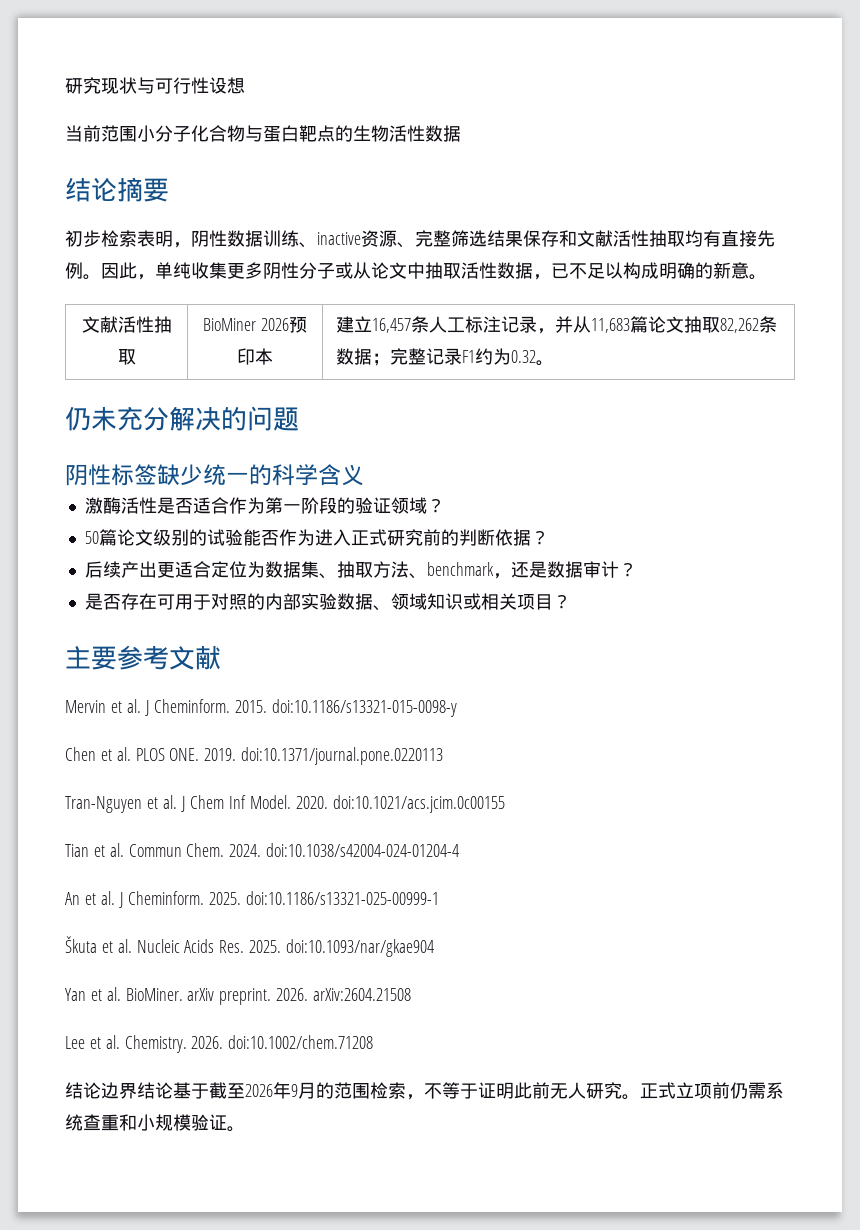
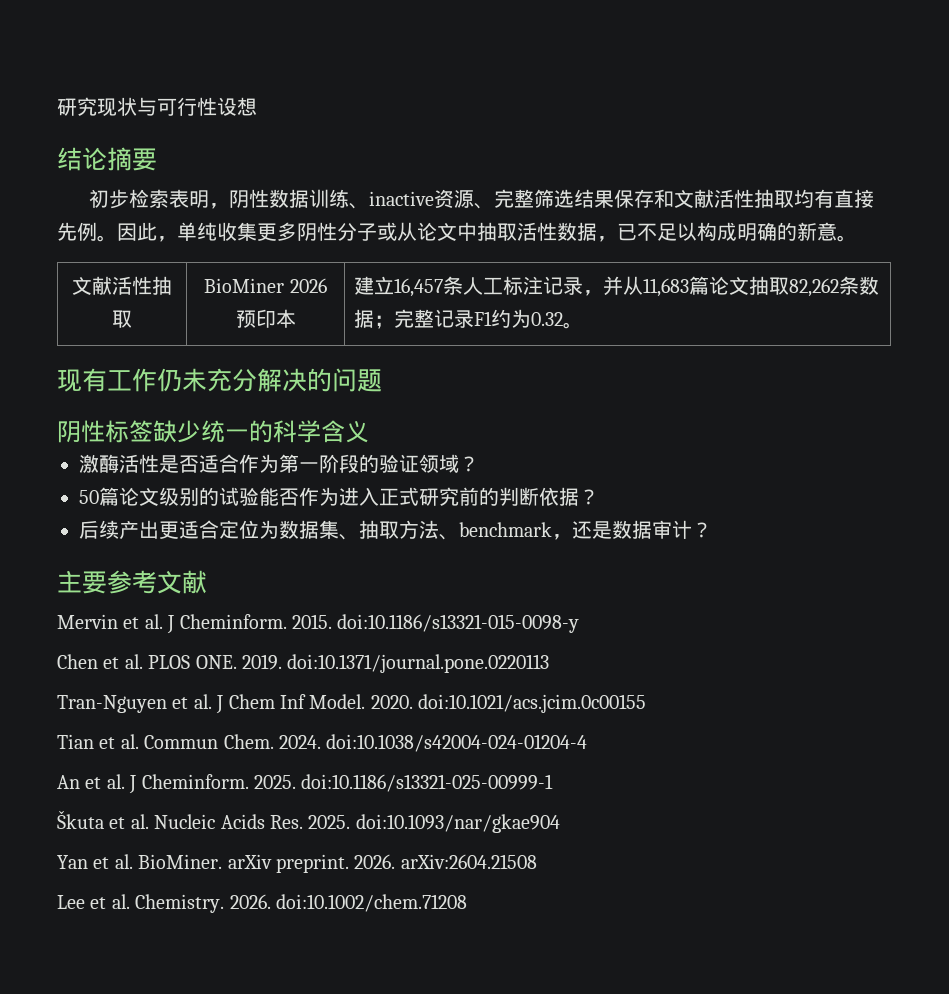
[65,125,461,142] // 当前范围小分子化合物与蛋白靶点的生物活性数据 -> (257, 106) none
(554, 363) none -> [57,368,157,392] 现有工作
[84,593,571,611] // 是否存在可用于对照的内部实验数据、领域知识或相关项目？ -> (712, 530) none
[65,1082,784,1100] [65,1114,245,1132] // 结论边界结论基于截至2026年9月的范围检索，不等于证明此前无人研究。正式立项前仍需系统查重和小规模验证。 -> (467, 903) none

